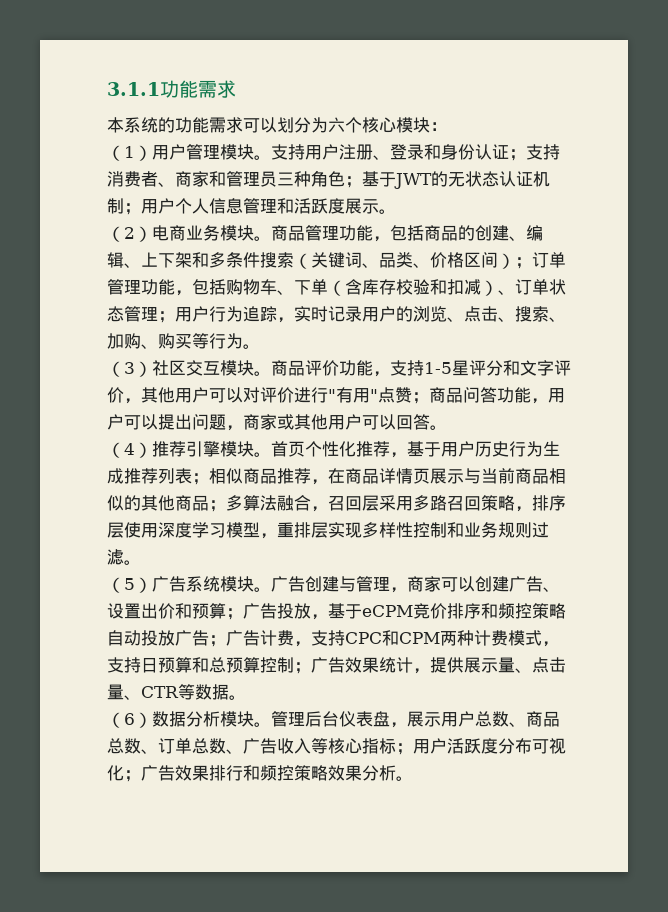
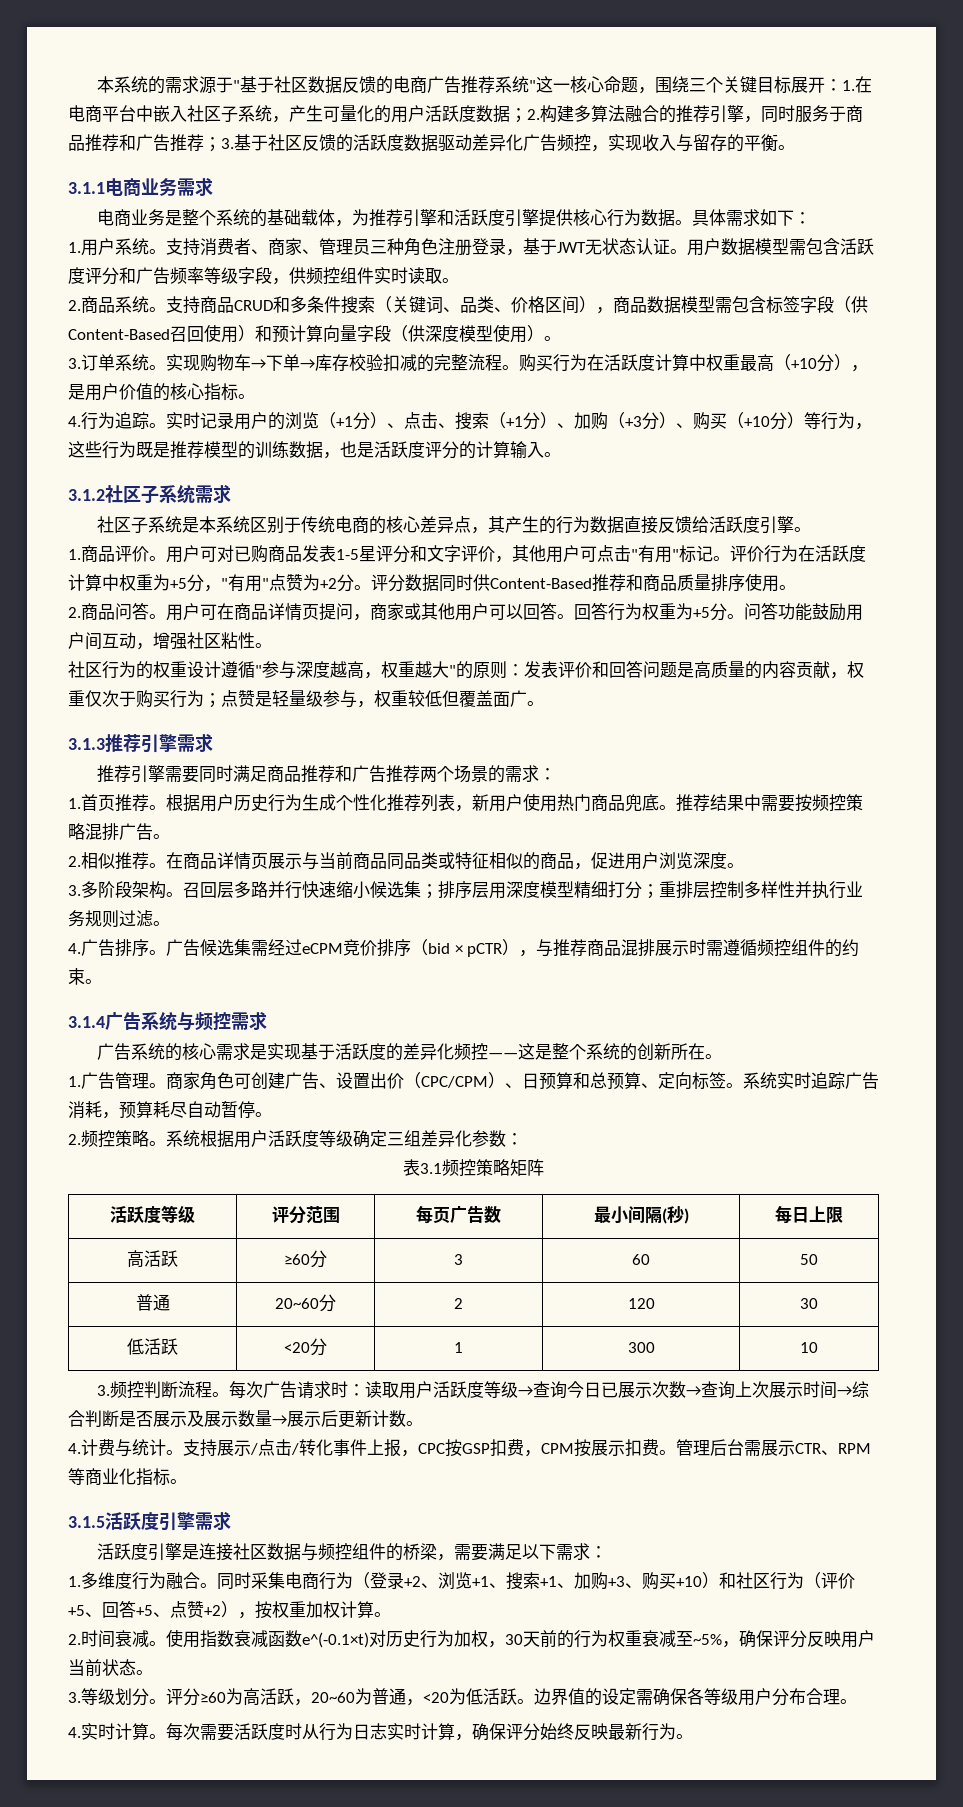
[107,80,236,98] [107,117,447,133] [107,144,526,161] 3.1.1功能需求 // 本系统的功能需求可以划分为六个核心模块： // （1）用户管理模块。支持用户注册、登录和身份认证； -> [96,76,872,94] [68,105,863,123] [68,134,795,152] [68,177,213,197] [96,209,811,227] [68,238,166,256] 本系统的需求源于"基于社区数据反馈的电商广告推荐系统"这一核心命题，围绕三个关键目标展开：1.在电商平台中嵌入社区子系统，产生可量化的用户活跃度数据；2.构建多算法融合的推荐引擎，同时服务于商品推荐和广告推荐；3.基于社区反馈的活跃度数据驱动差异化广告频控，实现收入与留存的平衡。 // 3.1.1电商业务需求 // 电商业务是整个系统的基础载体，为推荐引擎和活跃度引擎提供核心行为数据。具体需求如下： // 1.用户系统。
[209,171,226,187] 和 -> [302,249,319,254] 、
[345,176,362,188] ； -> [438,238,523,256] 注册登录，
[431,171,448,187] 的 -> (586, 247) none
[533,171,550,187] [107,198,396,215] [107,225,543,242] [107,252,192,268] 机制；用户个人信息管理和活跃度展示。 // （2）电商业务模块。商品管理功能，包括商品的创建、编辑、上下架 -> [670,238,874,256] [68,267,459,285] [68,296,273,314] 。用户数据模型需包含活跃度评分和广告频率等级字段，供频控组件实时读取。 // 2.商品系统。支持商品CRUD
[515,252,566,269] [107,279,566,296] [107,306,209,323] ；订单管理功能，包括购物车、下单（含库存校验和扣减）、订单状态管理；用户 -> [596,296,868,314] [68,324,561,343] [68,354,868,372] [68,383,255,401] [68,416,81,427] ，商品数据模型需包含标签字段（供Content-Based召回使用）和预计算向量字段（供深度模型使用）。 // 3.订单系统。实现购物车→下单→库存校验扣减的完整流程。购买行为在活跃度计算中权重最高（+10分），是用户价值的核心指标。 // 4.
[277,317,294,323] ， -> [149,423,166,428] 。
(447, 314) none -> [319,412,387,430] （+1分）
[549,317,566,322] [107,333,260,349] [107,360,271,377] 、加购、购买等行为。 // （3）社区交互模块。 -> [489,412,872,430] [68,441,561,459] [68,484,231,504] [96,516,811,534] [68,549,81,560] （+1分）、加购（+3分）、购买（+10分）等行为，这些行为既是推荐模型的训练数据，也是活跃度评分的计算输入。 // 3.1.2社区子系统需求 // 社区子系统是本系统区别于传统电商的核心差异点，其产生的行为数据直接反馈给活跃度引擎。 // 1.
[339,360,424,377] 功能，支持 -> [149,545,336,563] 。用户可对已购商品发表
[226,387,565,404] [107,414,226,430] 以对评价进行"有用"点赞；商品问答功能，用户可以提出问题 -> [597,545,866,563] [68,573,796,592] [68,602,353,621] 点击"有用"标记。评价行为在活跃度计算中权重为+5分，"有用"点赞为+2分。评分数据同时供Content-Based推荐和商品质量排序使用。 // 2.商品问答。用户可在商品详情页提问
[107,441,441,458] // （4）推荐引擎模块。首页个性化推荐，基于 -> [574,602,863,621] [68,632,272,650] [68,660,864,679] [68,690,544,708] [68,733,213,753] [96,765,556,783] [68,794,200,812] 回答行为权重为+5分。问答功能鼓励用户间互动，增强社区粘性。 // 社区行为的权重设计遵循"参与深度越高，权重越大"的原则：发表评价和回答问题是高质量的内容贡献，权重仅次于购买行为；点赞是轻量级参与，权重较低但覆盖面广。 // 3.1.3推荐引擎需求 // 推荐引擎需要同时满足商品推荐和广告推荐两个场景的需求： // 1.首页推荐。根据
(124, 476) none -> [336,794,387,811] 个性化
[192,468,328,485] ；相似商品推荐， -> [455,793,863,812] [68,823,170,841] [68,852,166,870] ，新用户使用热门商品兜底。推荐结果中需要按频控策略混排广告。 // 2.相似推荐。
[549,468,566,484] [107,495,566,512] [107,522,549,539] [107,549,141,565] [107,576,475,593] 相似的其他商品；多算法融合，召回层采用多路召回策略，排序层使用深度学习模型，重排层实现多样性控制和业务规则过滤。 // （5）广告系统模块。广告创建与管理，商家可以 -> [387,852,744,870] [68,881,863,899] [68,910,170,928] [68,939,860,957] [68,968,102,985] [68,1011,267,1031] [96,1043,722,1061] [68,1072,251,1090] 同品类或特征相似的商品，促进用户浏览深度。 // 3.多阶段架构。召回层多路并行快速缩小候选集；排序层用深度模型精细打分；重排层控制多样性并执行业务规则过滤。 // 4.广告排序。广告候选集需经过eCPM竞价排序（bid × pCTR），与推荐商品混排展示时需遵循频控组件的约束。 // 3.1.4广告系统与频控需求 // 广告系统的核心需求是实现基于活跃度的差异化频控——这是整个系统的创新所在。 // 1.广告管理。商家角色可
[175,603,566,620] [107,630,559,647] [107,657,566,674] [107,684,246,700] [107,711,560,728] [107,738,566,755] [107,765,396,782] 和预算；广告投放，基于eCPM竞价排序和频控策略自动投放广告；广告计费，支持CPC和CPM两种计费模式，支持日预算和总预算控制；广告效果统计，提供展示量、点击量、CTR等数据。 // （6）数据分析模块。管理后台仪表盘，展示用户总数、商品总数、订单总数、广告收入等核心指标；用户活跃度分布可视化；广告效果排行和频控策略效果分析 -> [404,1072,879,1090] [68,1101,272,1119] [68,1130,523,1148] [403,1159,544,1177] [110,1205,195,1224] [271,1205,340,1224] [416,1205,501,1224] [593,1206,689,1224] [775,1205,843,1224] [127,1250,178,1268] [284,1250,327,1268] [454,1254,463,1265] [632,1254,650,1265] [800,1254,818,1265] [135,1294,170,1311] [275,1294,336,1312] [454,1298,463,1309] [627,1298,655,1309] [800,1298,818,1309] [127,1338,178,1355] [284,1338,327,1356] [454,1342,463,1353] [627,1342,655,1353] [800,1342,818,1353] [96,1381,869,1399] [68,1410,423,1428] [68,1439,871,1457] [68,1468,187,1486] [68,1511,231,1531] [96,1543,607,1561] [68,1572,855,1590] [68,1600,391,1619] [68,1629,875,1648] [68,1659,153,1677] [68,1688,857,1706] [68,1723,676,1741] （CPC/CPM）、日预算和总预算、定向标签。系统实时追踪广告消耗，预算耗尽自动暂停。 // 2.频控策略。系统根据用户活跃度等级确定三组差异化参数： // 表3.1频控策略矩阵 // 活跃度等级 | 评分范围 | 每页广告数 | 最小间隔(秒) | 每日上限 // 高活跃 | ≥60分 | 3 | 60 | 50 // 普通 | 20~60分 | 2 | 120 | 30 // 低活跃 | <20分 | 1 | 300 | 10 // 3.频控判断流程。每次广告请求时：读取用户活跃度等级→查询今日已展示次数→查询上次展示时间→综合判断是否展示及展示数量→展示后更新计数。 // 4.计费与统计。支持展示/点击/转化事件上报，CPC按GSP扣费，CPM按展示扣费。管理后台需展示CTR、RPM等商业化指标。 // 3.1.5活跃度引擎需求 // 活跃度引擎是连接社区数据与频控组件的桥梁，需要满足以下需求： // 1.多维度行为融合。同时采集电商行为（登录+2、浏览+1、搜索+1、加购+3、购买+10）和社区行为（评价+5、回答+5、点赞+2），按权重加权计算。 // 2.时间衰减。使用指数衰减函数e^(-0.1×t)对历史行为加权，30天前的行为权重衰减至~5%，确保评分反映用户当前状态。 // 3.等级划分。评分≥60为高活跃，20~60为普通，<20为低活跃。边界值的设定需确保各等级用户分布合理。 // 4.实时计算。每次需要活跃度时从行为日志实时计算，确保评分始终反映最新行为

